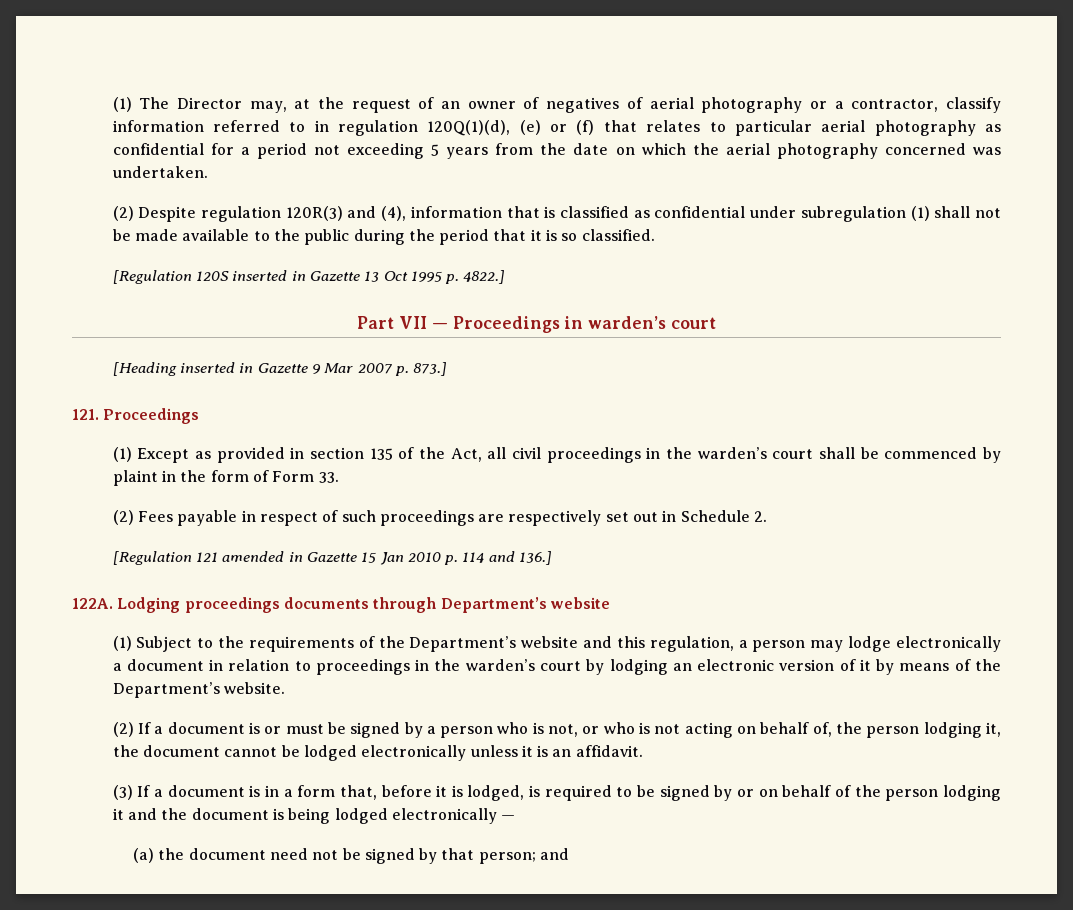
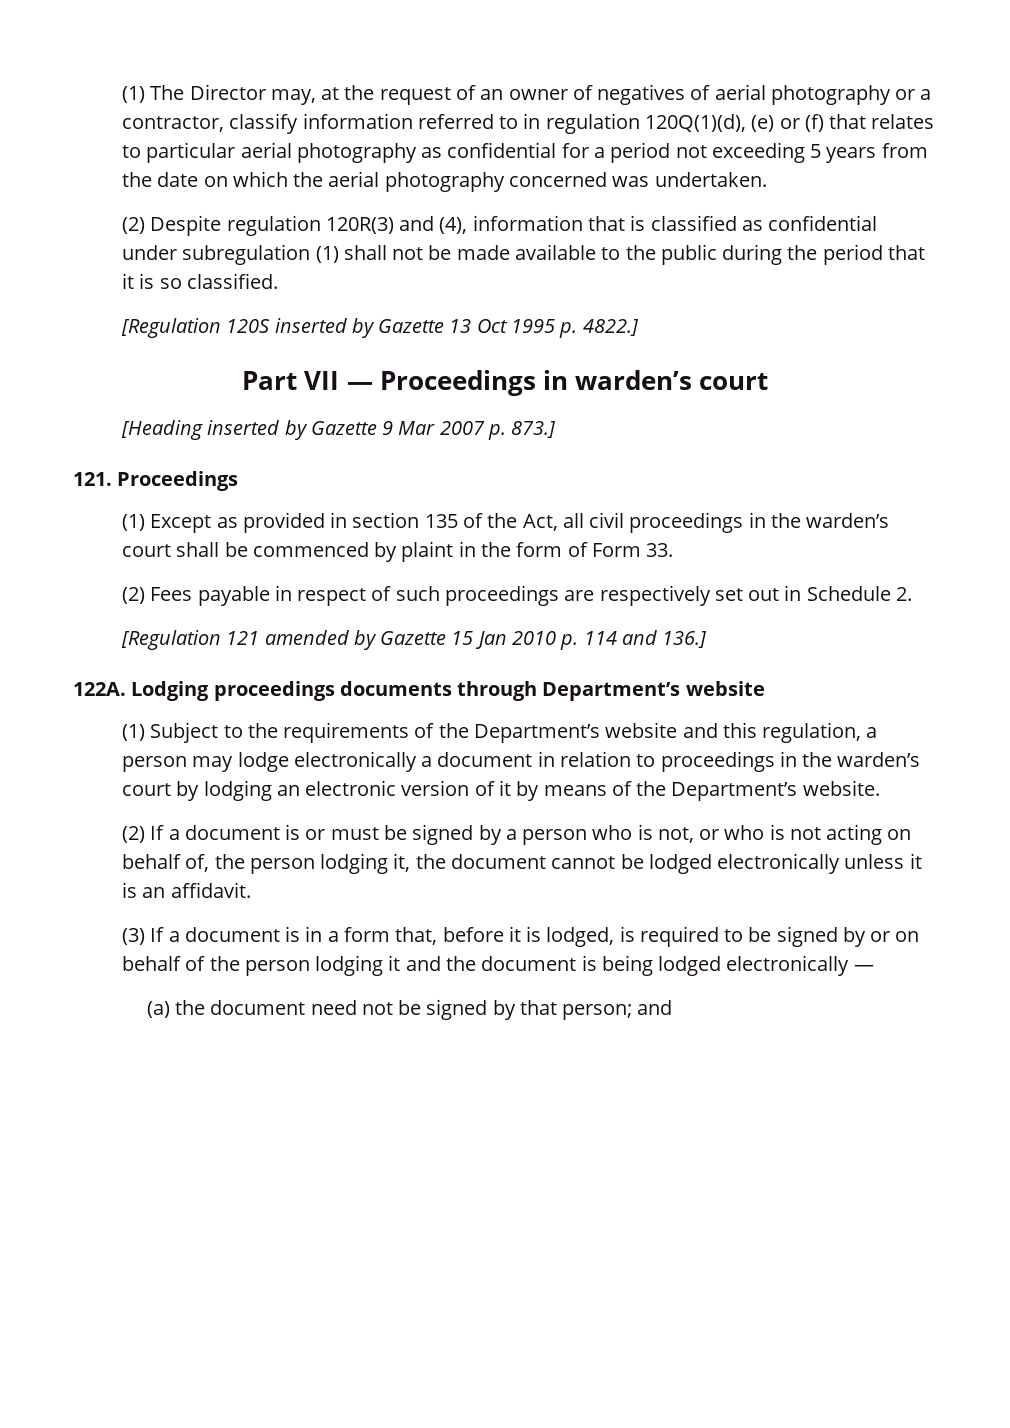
[291,271,306,281] in -> [351,318,375,338] by
[239,363,254,373] in -> [284,420,308,440] by
[288,552,303,562] in -> [353,630,377,650] by

